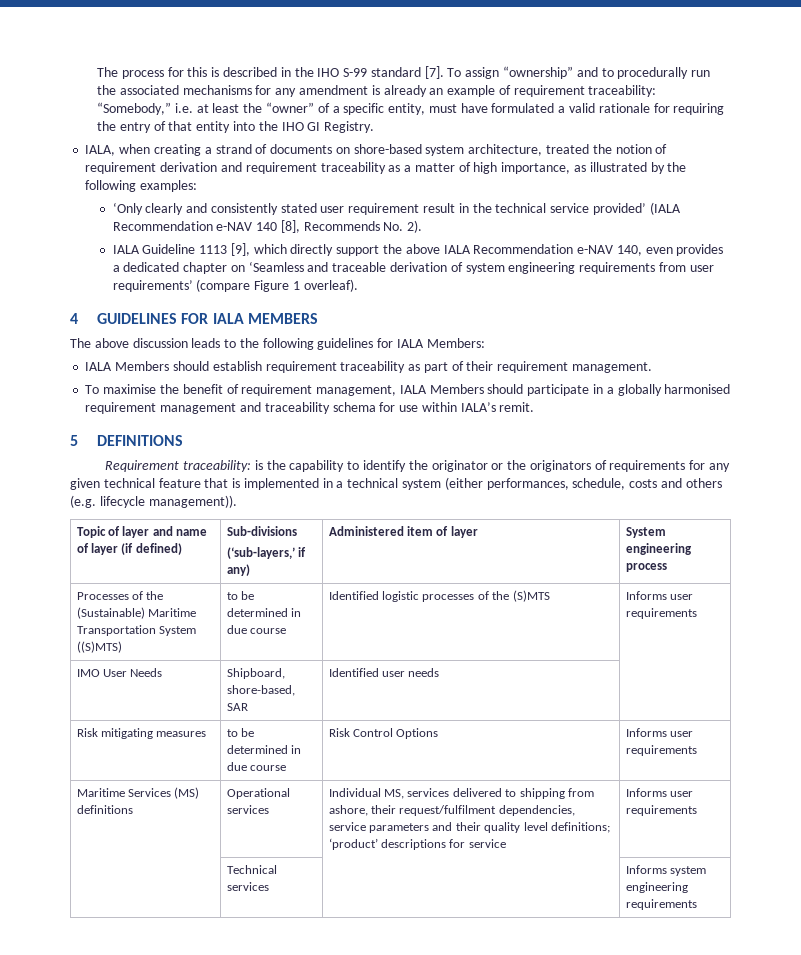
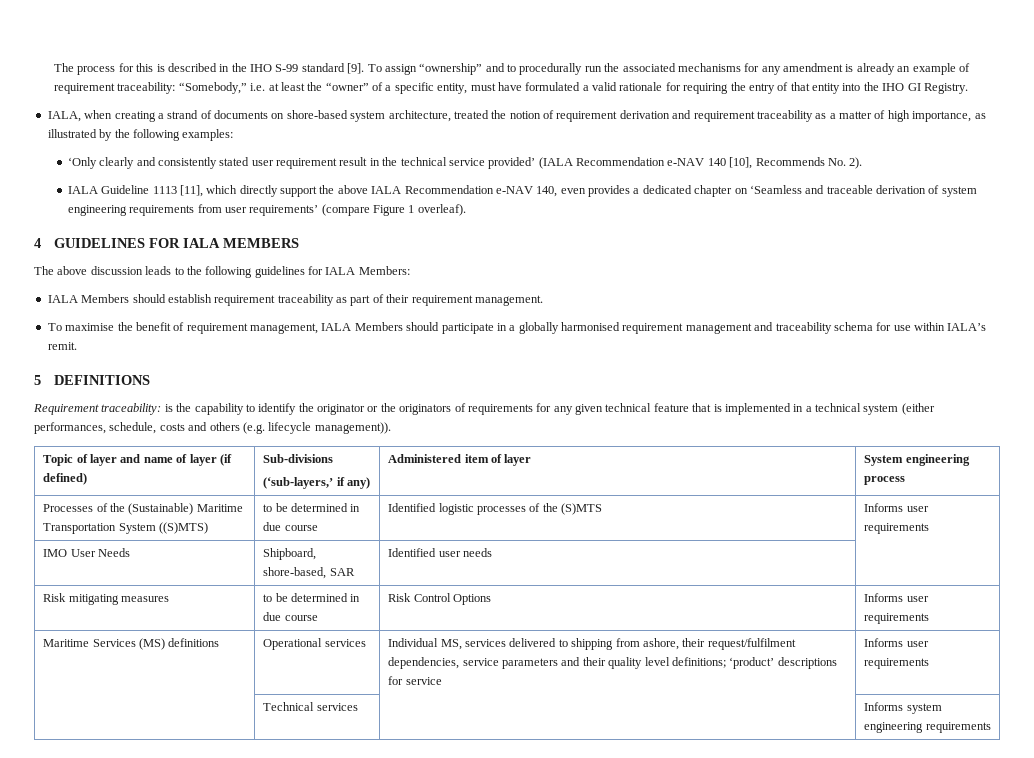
[424,66,444,79] [7]. -> [347,63,365,74] [9].
[280,220,300,233] [8], -> [729,157,753,169] [10],
[230,243,250,256] [9], -> [179,185,203,197] [11],

